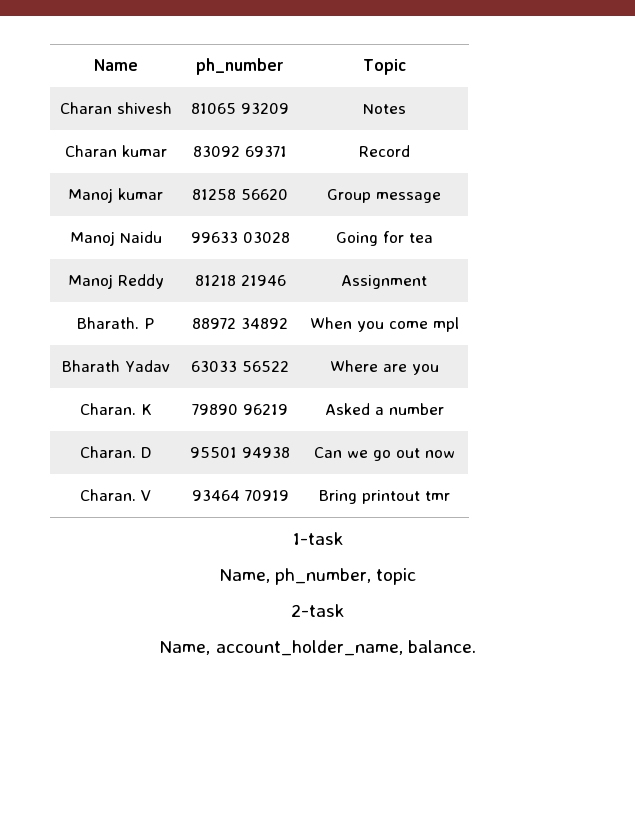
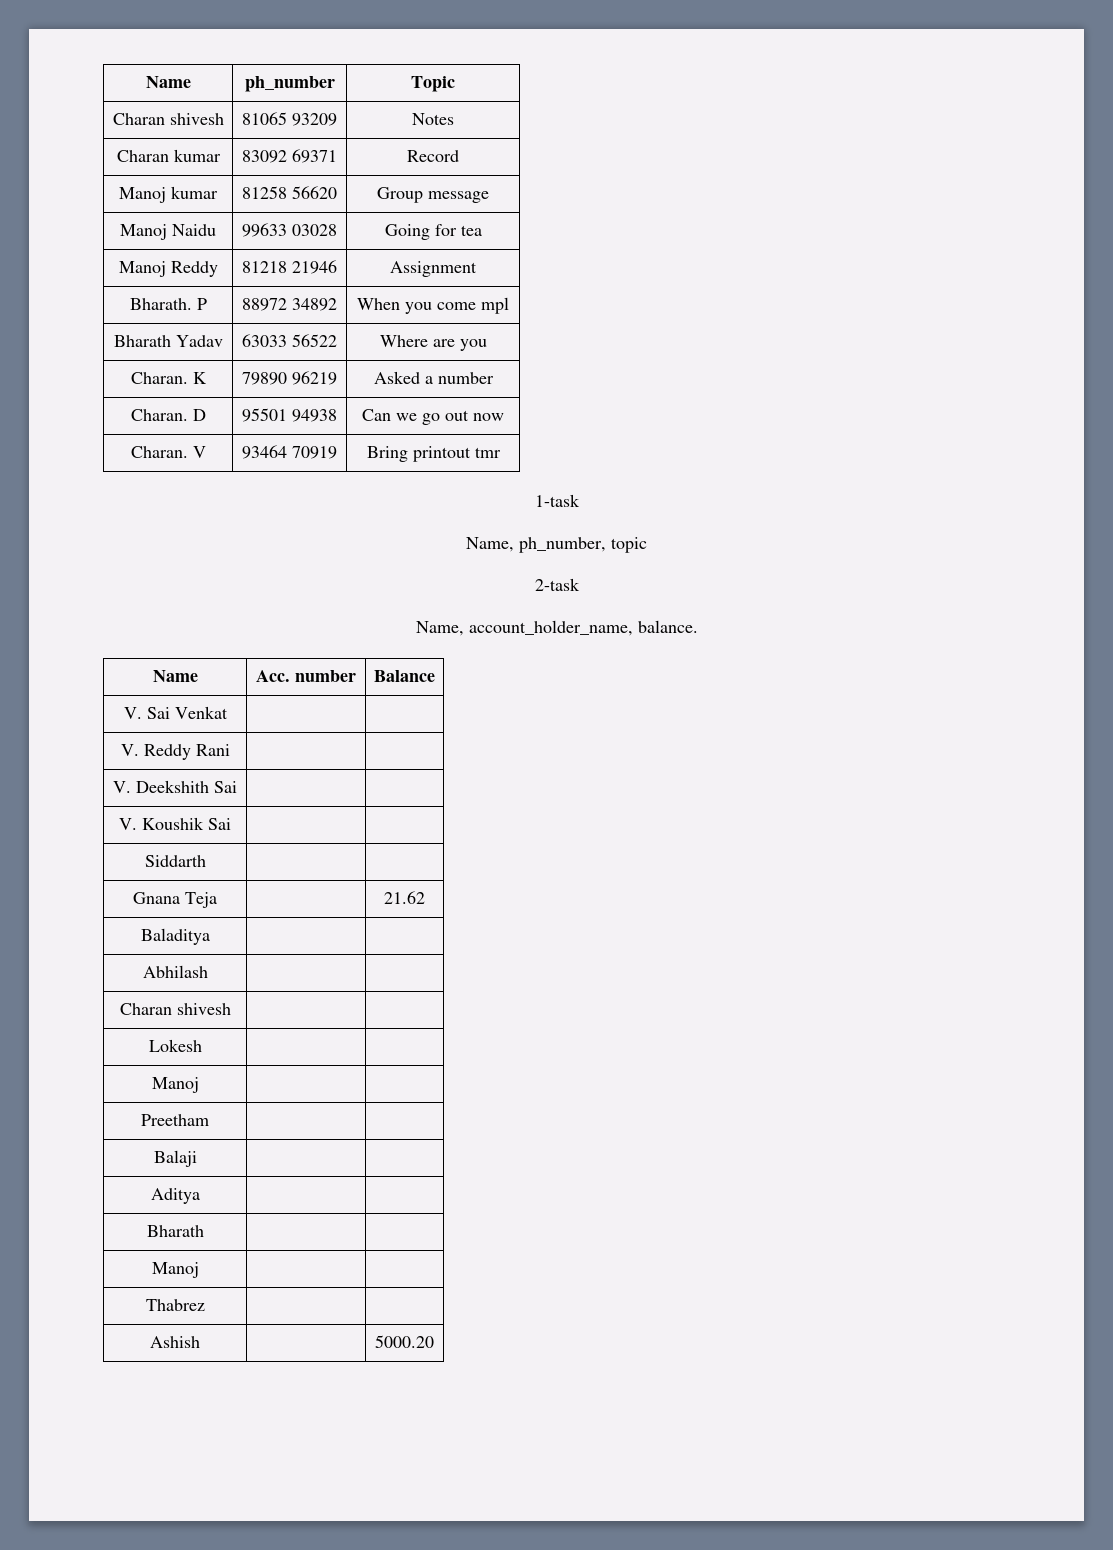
(476, 646) none -> [152,670,198,682] [256,670,356,682] [374,670,435,682] [123,706,228,719] [120,744,230,760] [113,780,237,793] [119,817,231,830] [144,855,206,867] [133,892,217,908] [384,891,425,904] [140,928,210,945] [142,965,208,978] [119,1003,231,1015] [148,1039,202,1052] [151,1077,199,1093] [141,1114,209,1126] [153,1150,197,1167] [150,1188,200,1204] [146,1225,204,1237] [151,1262,199,1278] [145,1299,205,1311] [150,1336,200,1348] [375,1335,434,1348] // Name | Acc. number | Balance // V. Sai Venkat | | // V. Reddy Rani | | // V. Deekshith Sai | | // V. Koushik Sai | | // Siddarth | | // Gnana Teja | | 21.62 // Baladitya | | // Abhilash | | // Charan shivesh | | // Lokesh | | // Manoj | | // Preetham | | // Balaji | | // Aditya | | // Bharath | | // Manoj | | // Thabrez | | // Ashish | | 5000.20

